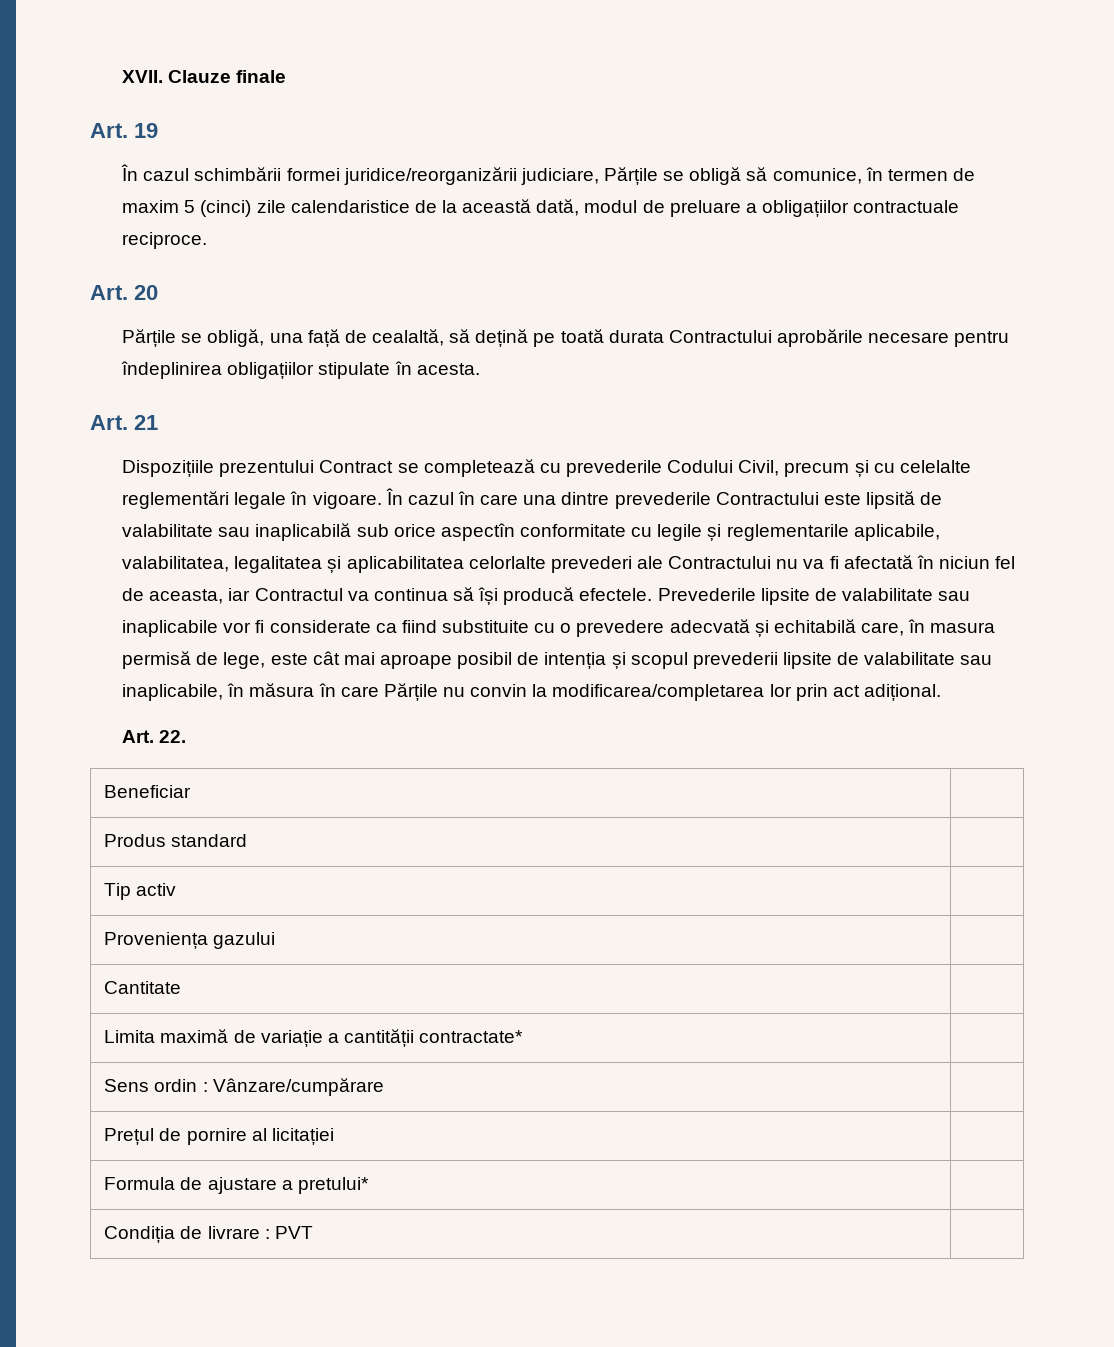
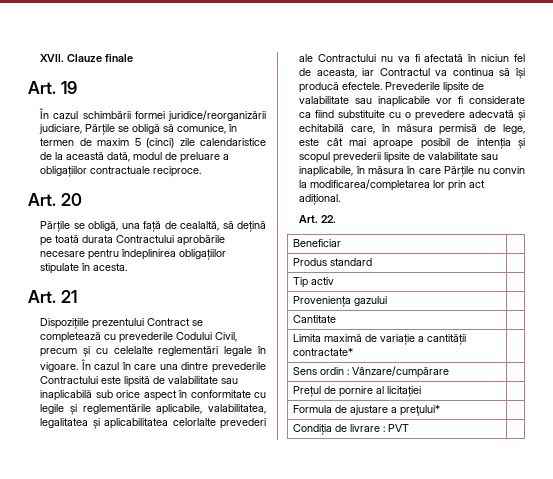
[440,523,515,541] aspectîn -> [143,390,188,401] aspect în
[726,524,849,541] reglementarile -> [82,404,151,414] reglementările
[930,622,996,633] masura -> [396,124,433,132] măsura
[297,1177,369,1194] pretului* -> [400,405,441,416] preţului*

